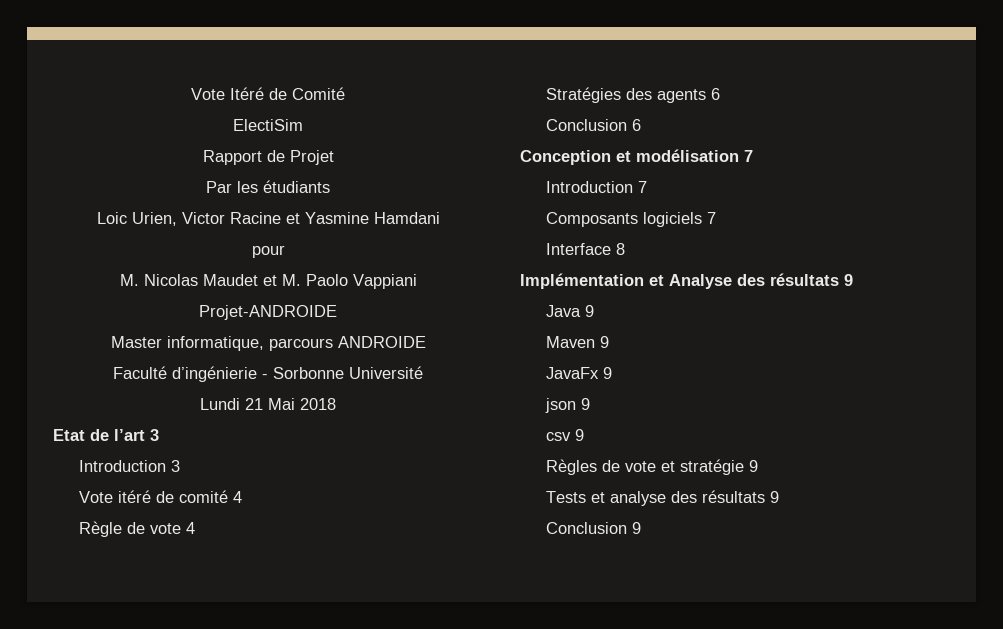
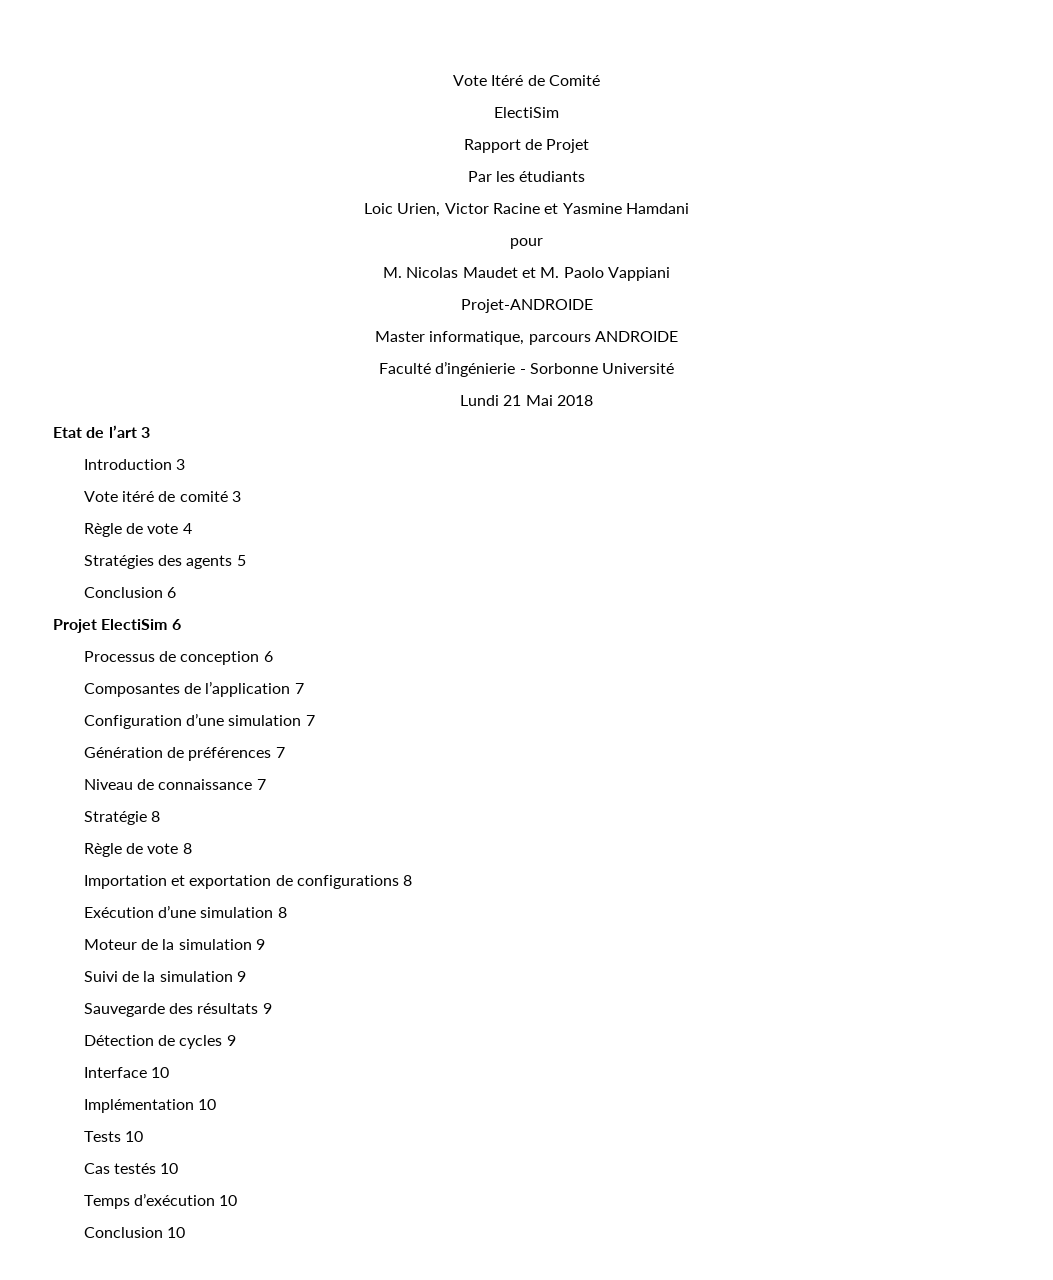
[232,491,242,503] 4 -> [231,491,241,502] 3
[710,88,720,100] 6 -> [236,555,246,566] 5
[520,149,753,165] [545,181,647,193] [545,212,716,227] [545,243,625,255] [520,273,853,289] [545,305,594,317] [545,336,609,348] [545,367,612,379] [544,398,590,413] [545,429,584,441] [545,459,758,475] [545,490,779,506] [545,522,641,534] Conception et modélisation 7 // Introduction 7 // Composants logiciels 7 // Interface 8 // Implémentation et Analyse des résultats 9 // Java 9 // Maven 9 // JavaFx 9 // json 9 // csv 9 // Règles de vote et stratégie 9 // Tests et analyse des résultats 9 // Conclusion 9 -> [53,619,181,633] [83,651,273,665] [83,681,304,697] [83,713,315,729] [83,747,285,761] [83,779,266,790] [83,811,160,825] [83,843,192,857] [83,875,413,889] [83,905,287,918] [83,939,265,950] [83,971,246,982] [83,1003,272,1017] [83,1035,236,1049] [83,1067,169,1078] [83,1099,216,1113] [83,1131,143,1142] [83,1163,179,1174] [83,1193,238,1209] [83,1227,185,1238] Projet ElectiSim 6 // Processus de conception 6 // Composantes de l’application 7 // Configuration d’une simulation 7 // Génération de préférences 7 // Niveau de connaissance 7 // Stratégie 8 // Règle de vote 8 // Importation et exportation de configurations 8 // Exécution d’une simulation 8 // Moteur de la simulation 9 // Suivi de la simulation 9 // Sauvegarde des résultats 9 // Détection de cycles 9 // Interface 10 // Implémentation 10 // Tests 10 // Cas testés 10 // Temps d’exécution 10 // Conclusion 10

